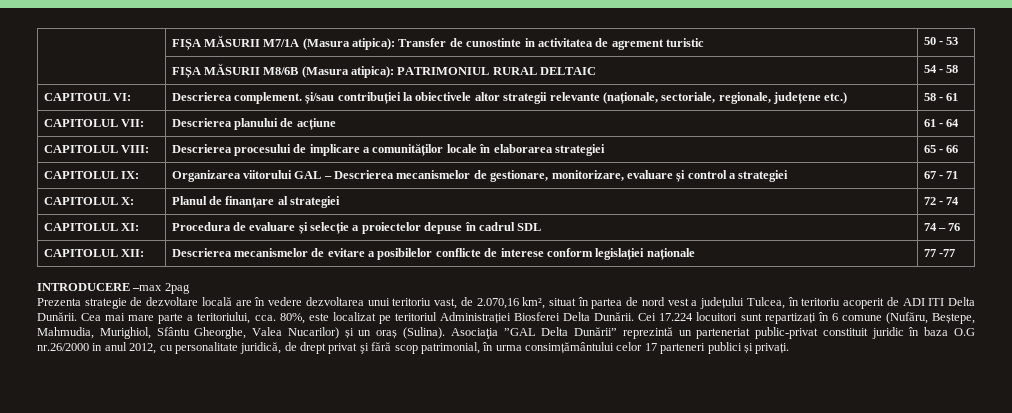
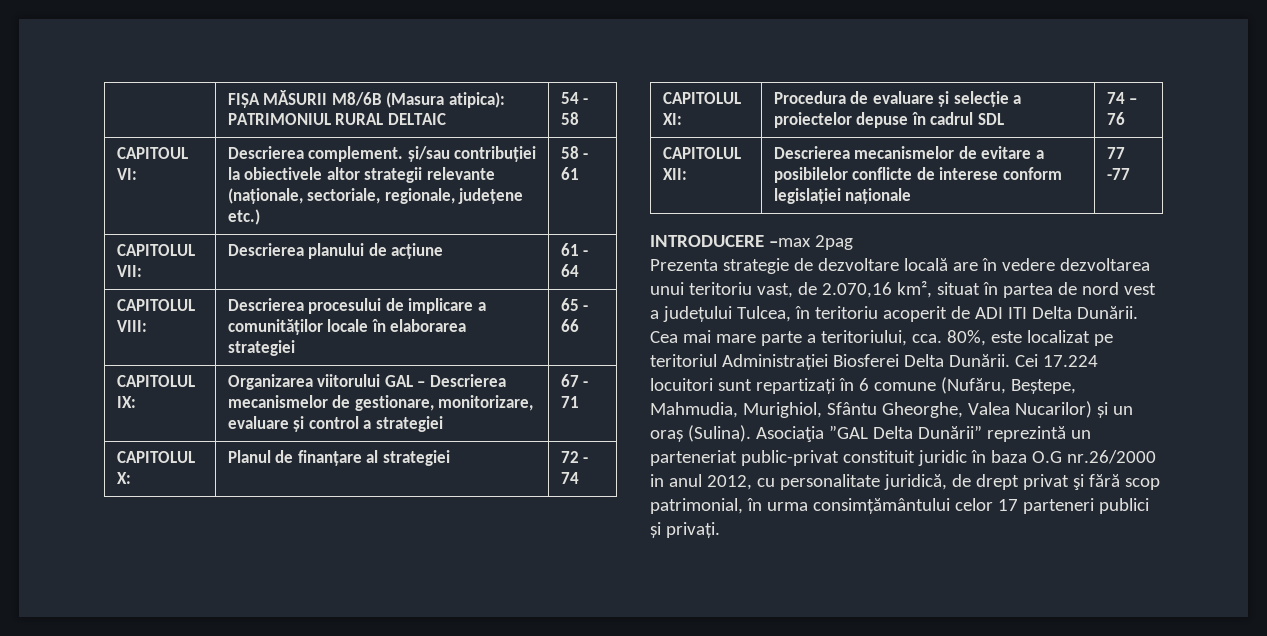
[171,35,704,50] [923,37,959,45] | FIȘA MĂSURII M7/1A (Masura atipica): Transfer de cunostinte in activitatea de agrement turistic | 50 - 53 // -> (227, 100) none

